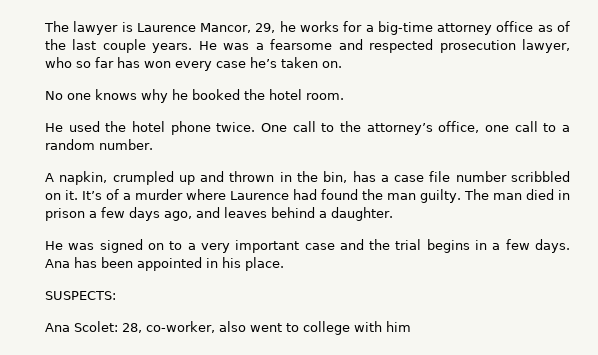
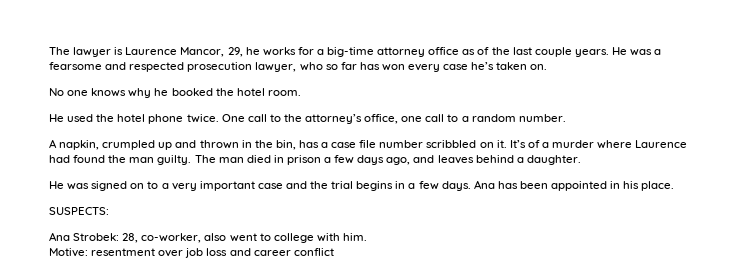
[74,321,118,332] Scolet: -> [73,233,120,241] Strobek:
[386,321,411,332] him -> [342,233,367,241] [49,248,334,258] him. // Motive: resentment over job loss and career conflict

